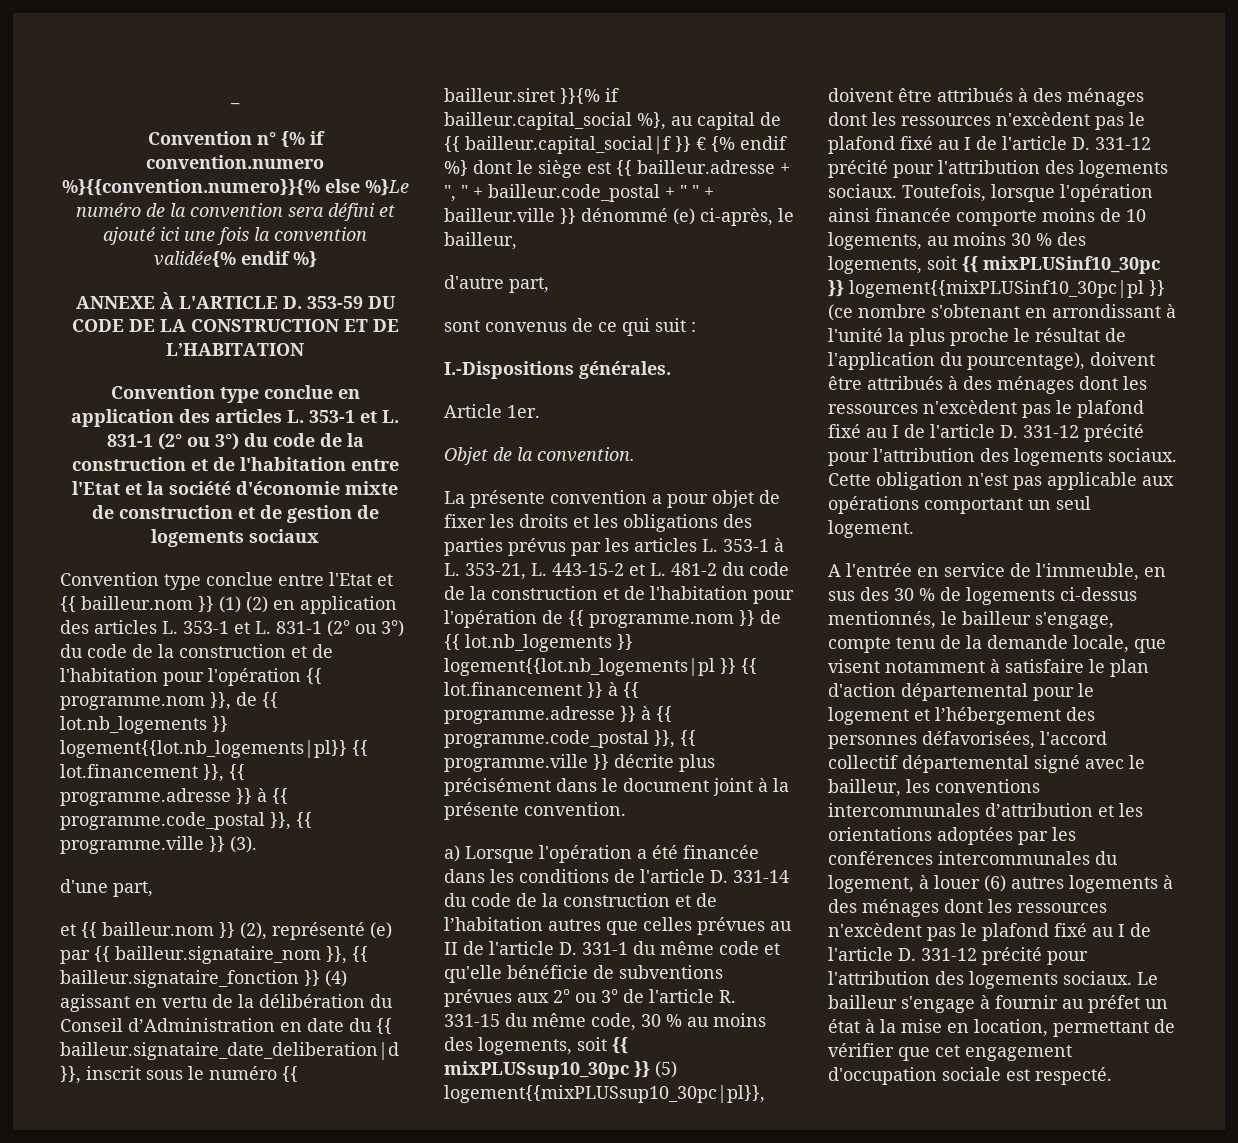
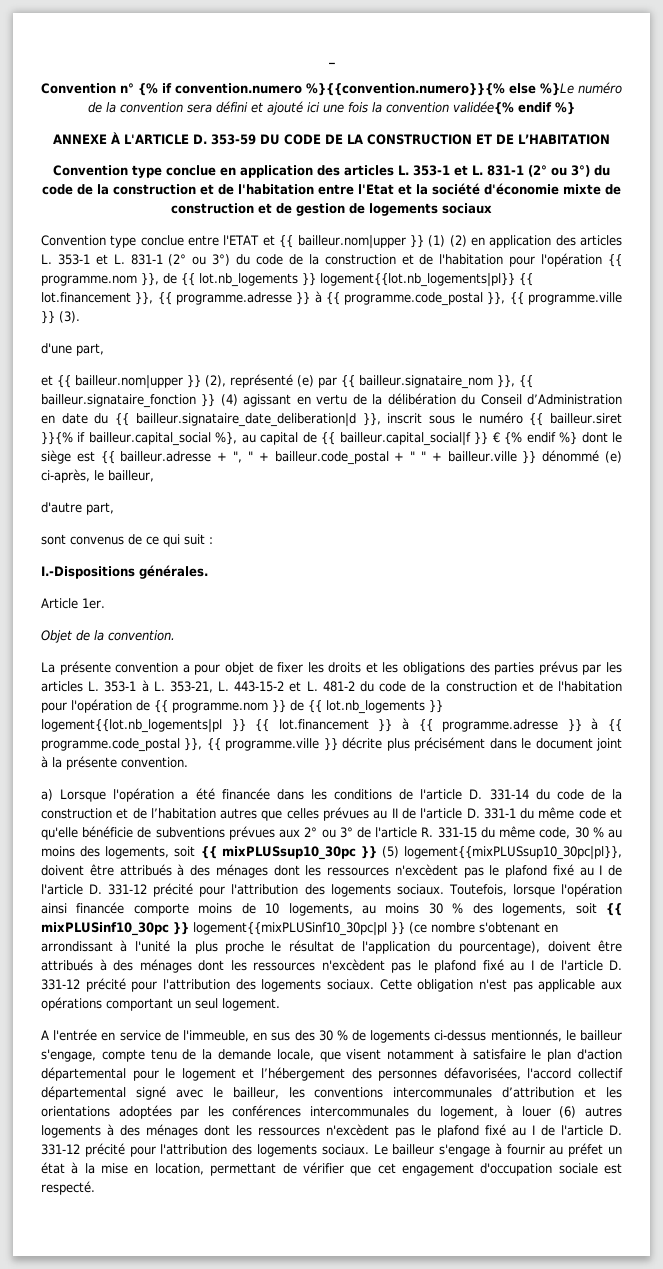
[329,572,393,586] [60,596,193,612] l'Etat et {{ bailleur.nom -> [223,235,406,249] l'ETAT et {{ bailleur.nom|upper
[102,922,214,936] bailleur.nom -> [75,375,183,389] bailleur.nom|upper

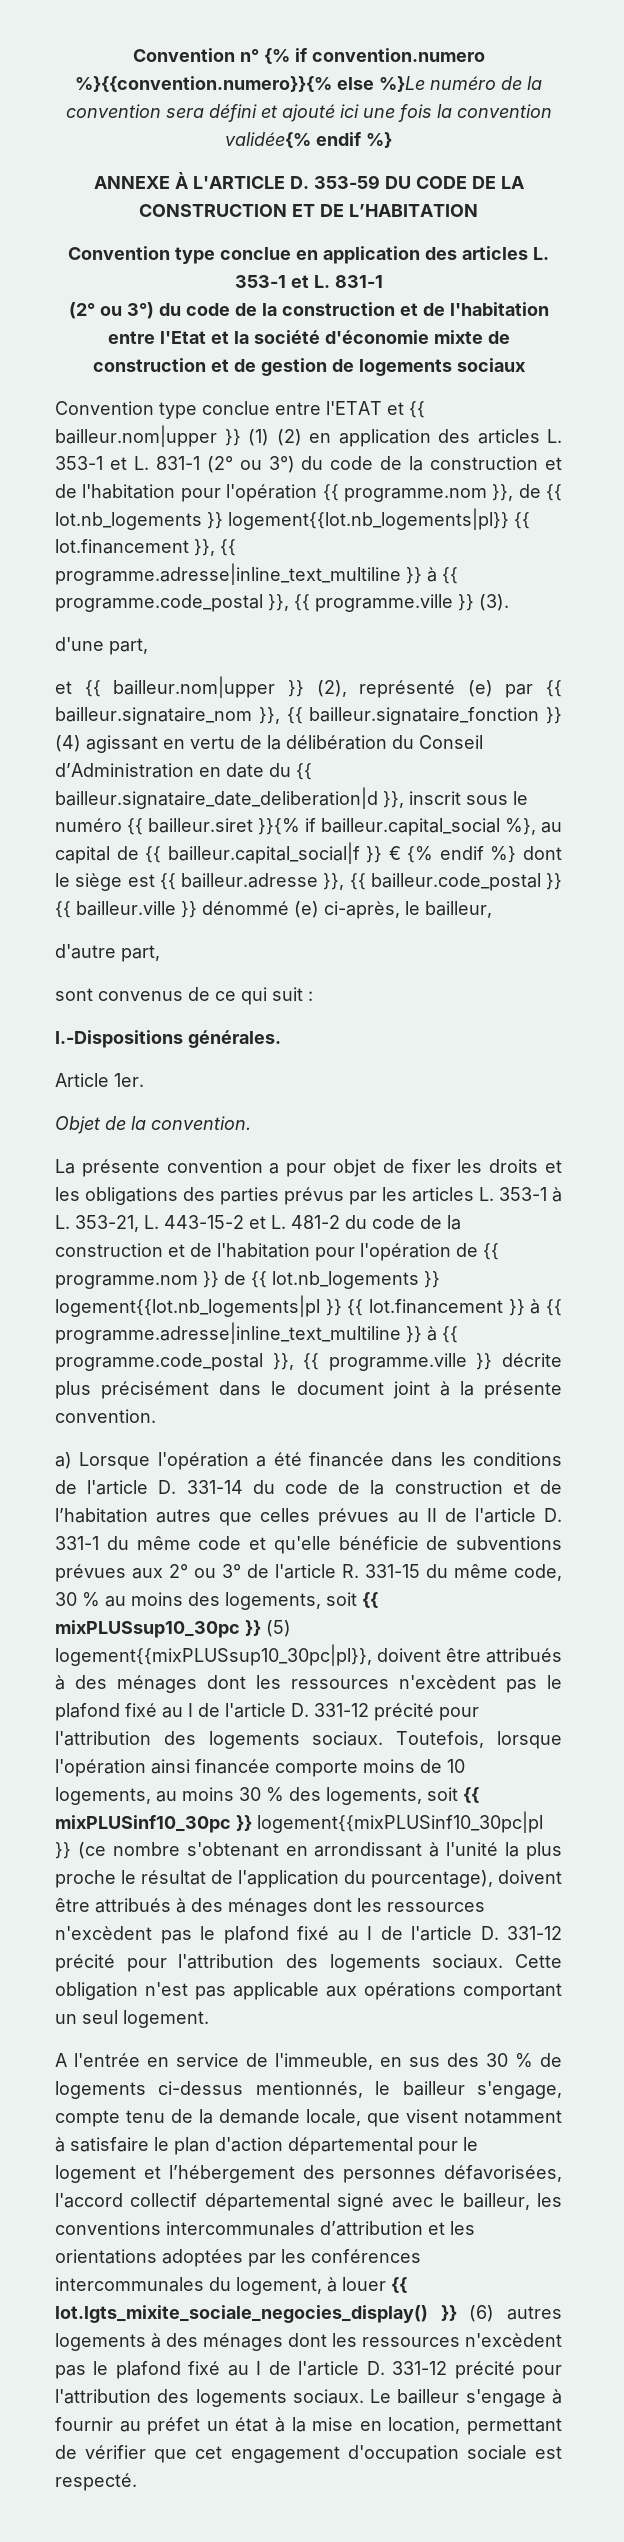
[328,61,335,65] _ // -> (132, 55) none
(524, 170) none -> (383, 281) //
[175,292,292,305] programme.adresse -> [55,563,401,585] programme.adresse|inline_text_multiline
[217,451,442,465] + ", " + bailleur.code_postal + " " + -> [323,873,562,891] [55,901,71,918] }}, {{ bailleur.code_postal }} {{
[442,719,559,732] programme.adresse -> [55,1322,401,1344] programme.adresse|inline_text_multiline
(551, 1111) none -> [391,2277,407,2293] [55,2305,457,2323] {{ lot.lgts_mixite_sociale_negocies_display() }}

